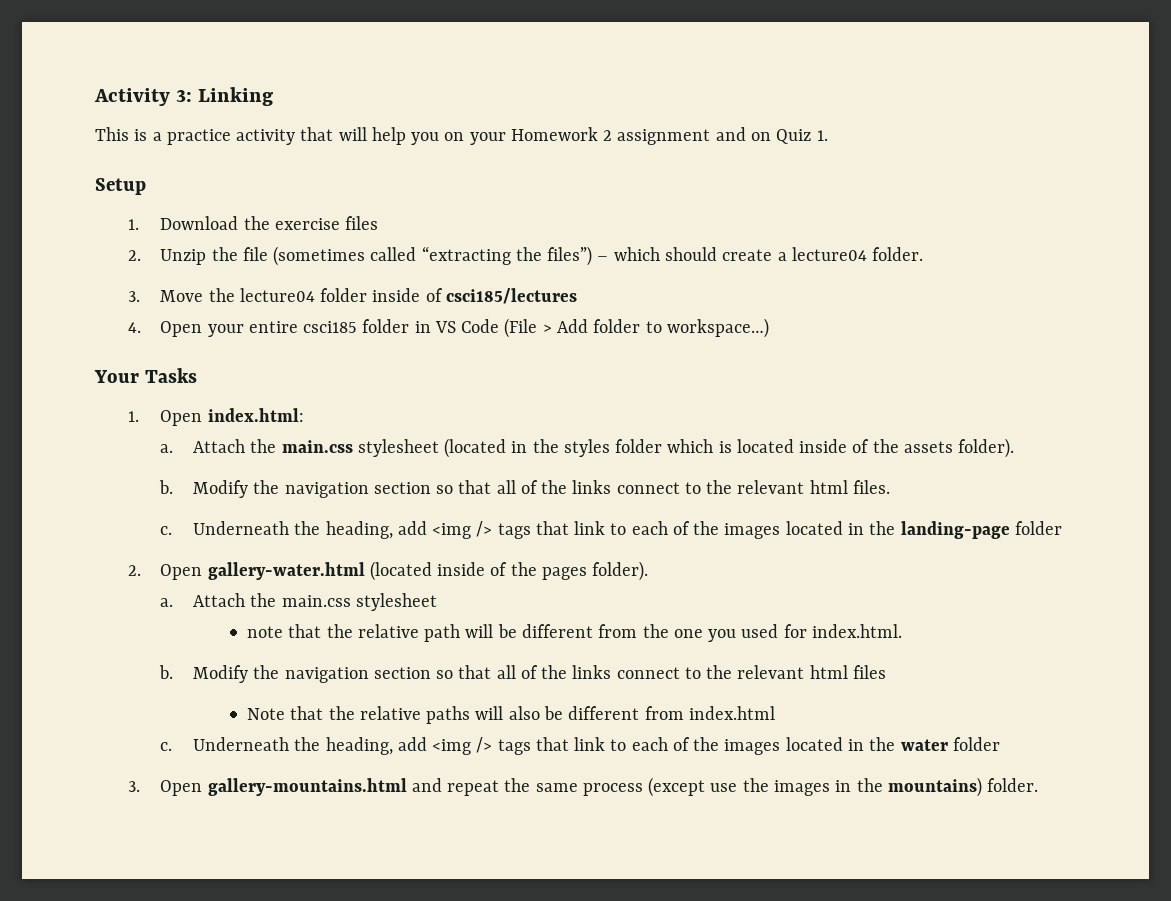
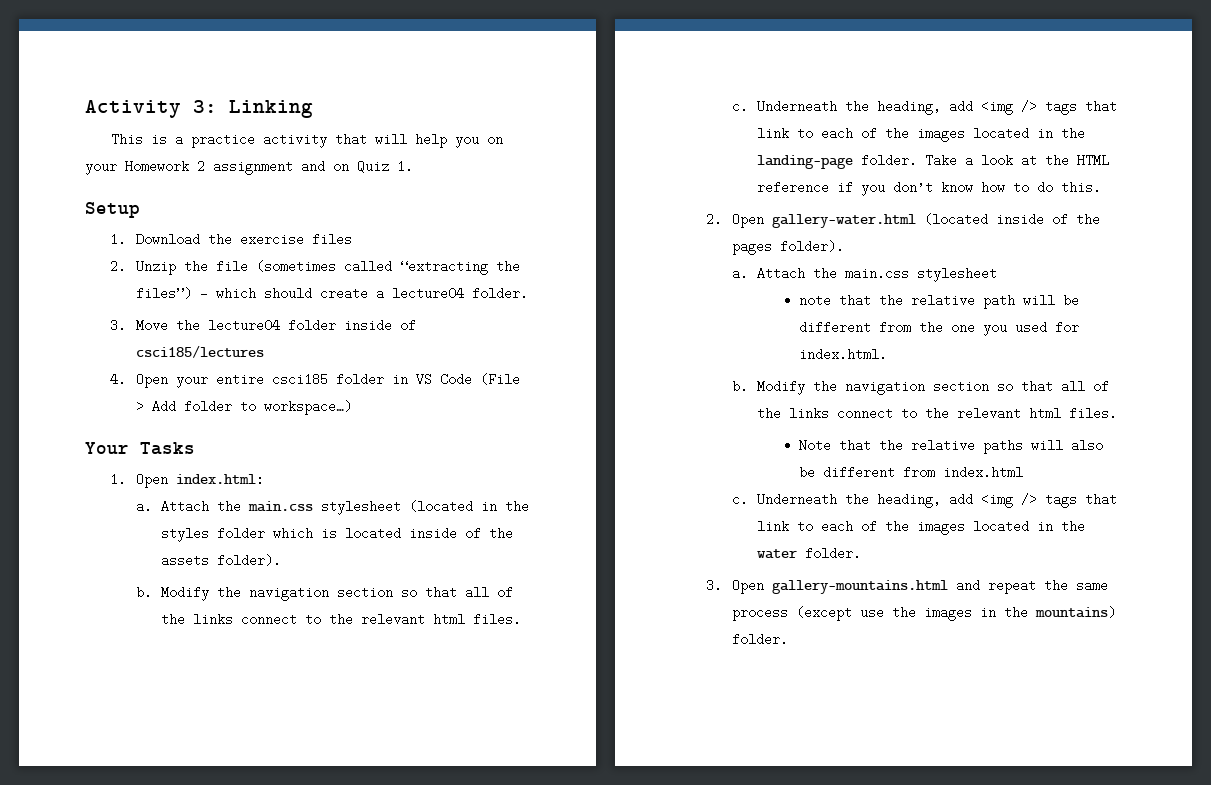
[1014,521,1062,535] folder -> [860,154,1109,167] [756,181,1101,196] folder. Take a look at the HTML reference if you don’t know how to do this.
[853,665,887,679] files -> [1068,407,1117,420] files.
[952,737,1000,751] folder -> [804,547,861,560] folder.

